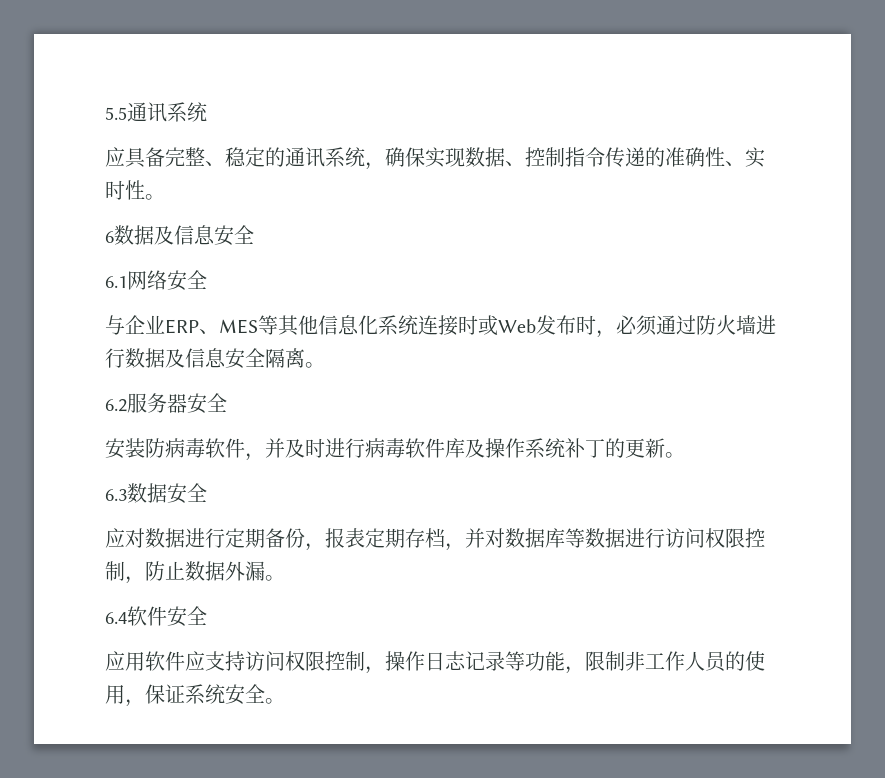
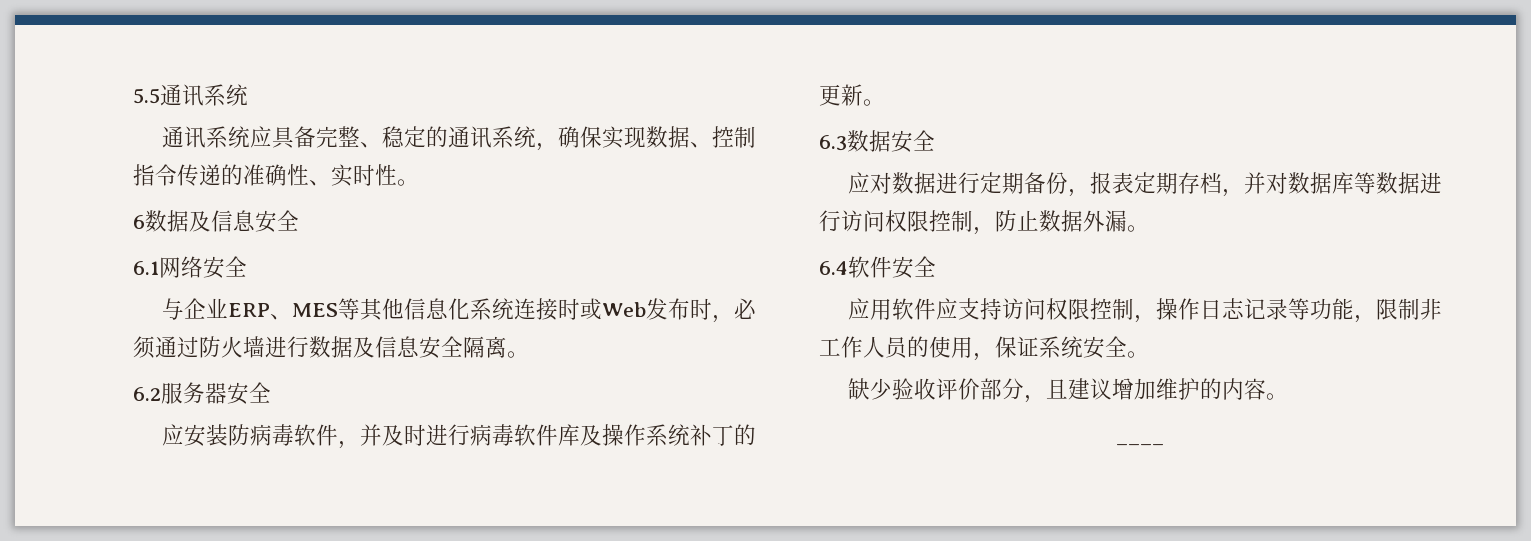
(207, 112) none -> [161,126,250,148] 通讯系统
(227, 402) none -> [161,424,184,446] 应
(285, 701) none -> [847,378,1288,403] [1116,443,1164,446] // 缺少验收评价部分，且建议增加维护的内容。 // ____

